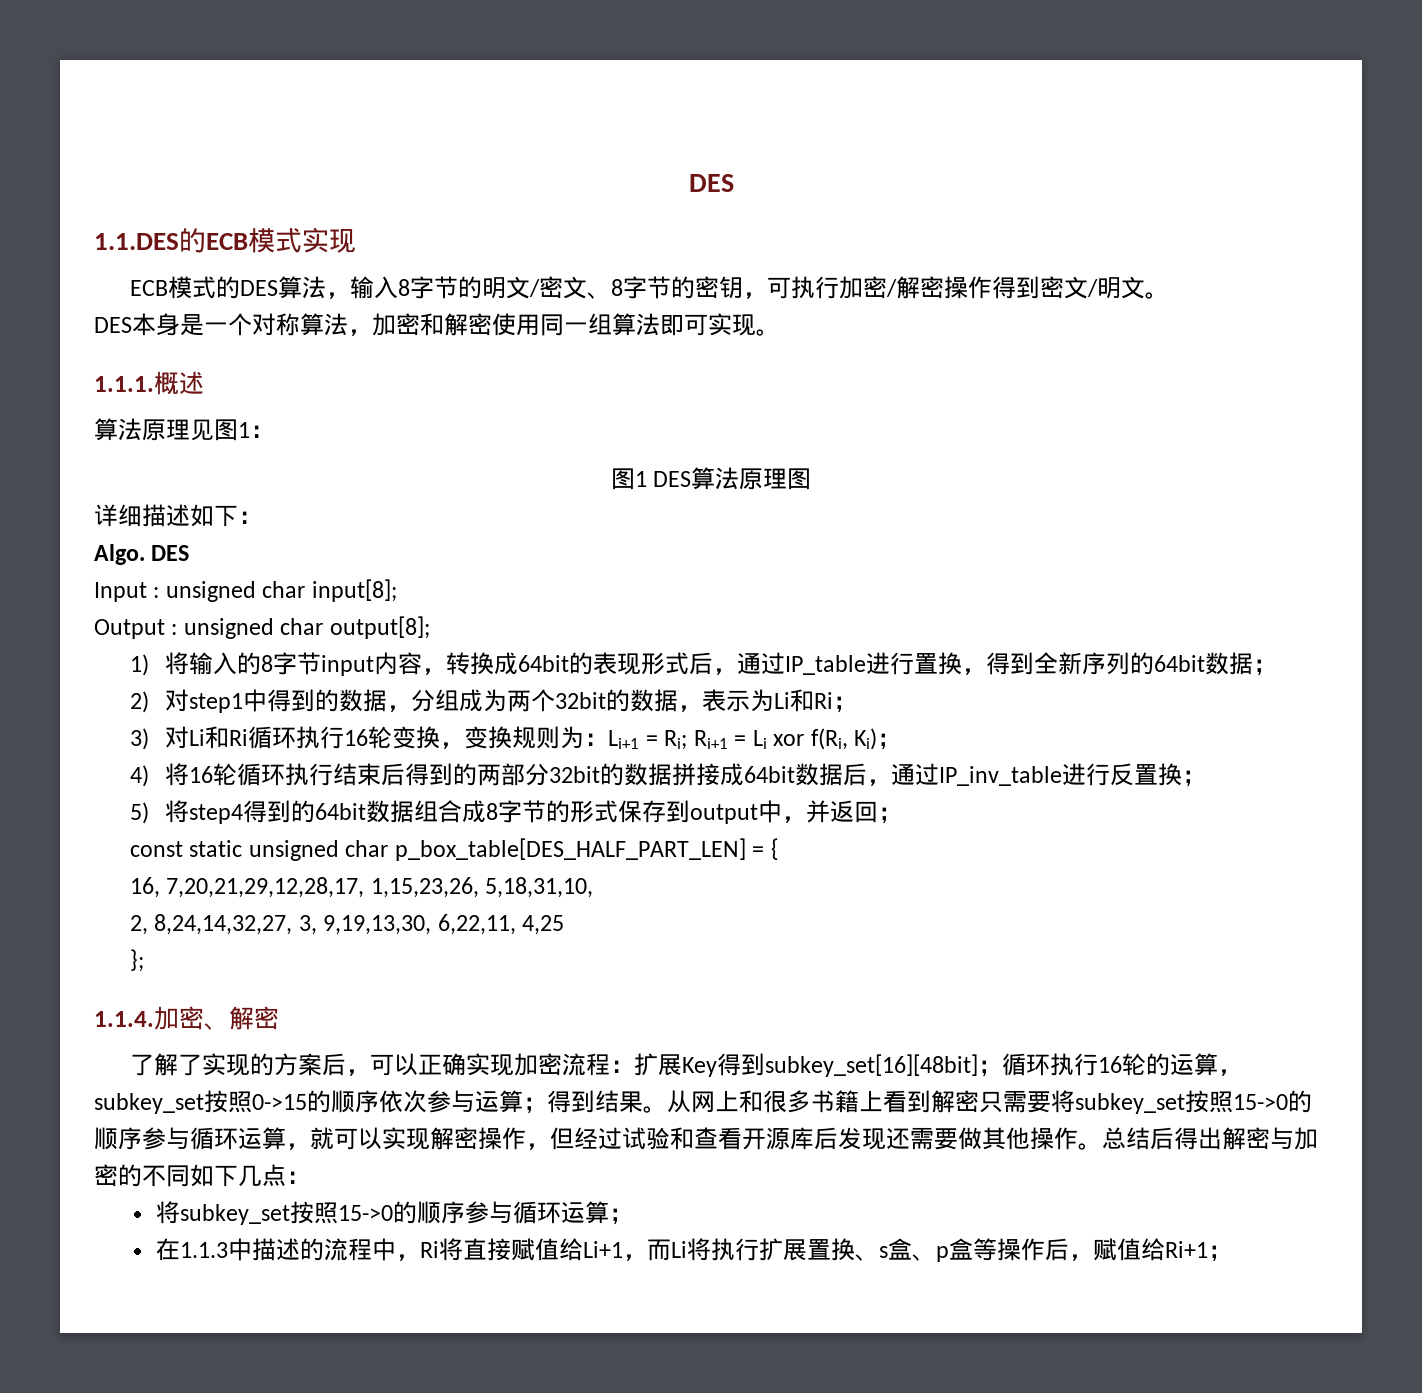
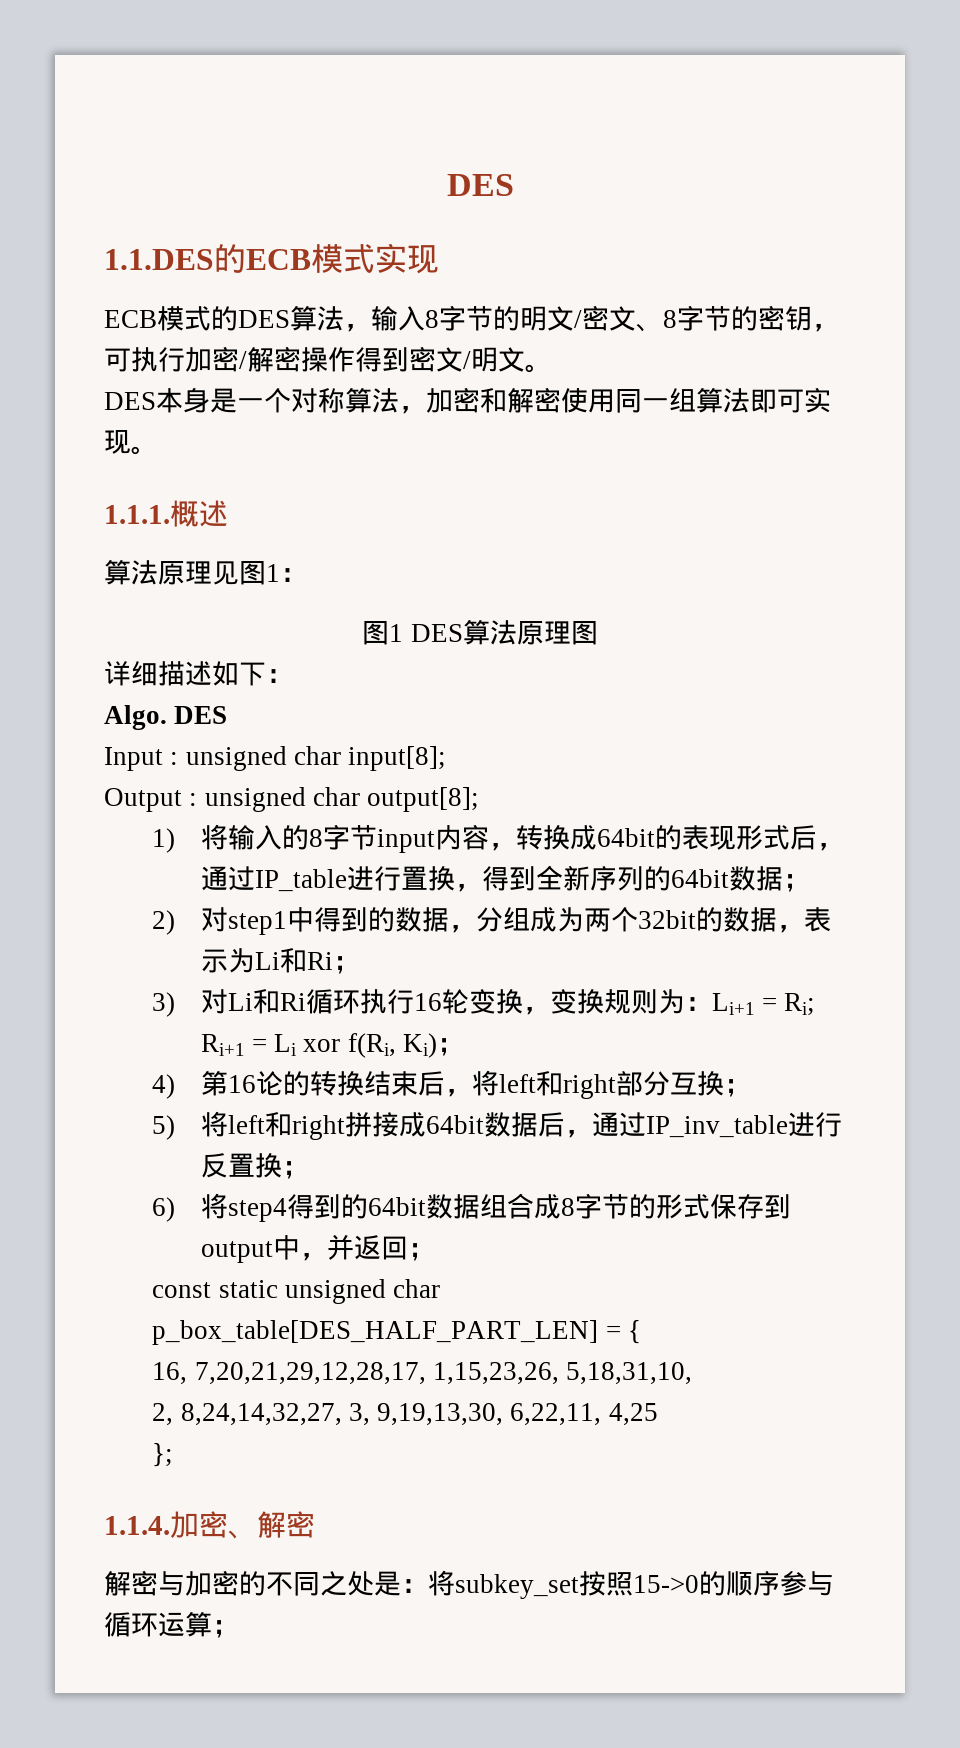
[165,763,673,786] 将16轮循环执行结束后得到的两部分32bit的数据 -> [200,1070,751,1099] [152,1111,345,1140] 第16论的转换结束后，将left和right部分互换； // 5)将left和right
[129,802,149,824] 5) -> [152,1197,176,1222] 6)
[130,1053,1243,1077] [94,1090,1312,1114] [94,1127,1222,1150] 了解了实现的方案后，可以正确实现加密流程：扩展Key得到subkey_set[16][48bit]；循环执行16轮的运算，subkey_set按照0->15的顺序依次参与运算；得到结果。从网上和很多书籍上看到解密只需要将subkey_set按照15->0的顺序参与循环运算，就可以实现解密操作，但经过试验和查看开源库后发现还需要做其他操作。总结后得出 -> (315, 1524) none
[190,1164,310,1187] 如下几点： // -> [320,1571,428,1596] 之处是：
[155,1238,1232,1262] // 在1.1.3中描述的流程中，Ri将直接赋值给Li+1，而Li将执行扩展置换、s盒、p盒等操作后，赋值给Ri+1； -> (239, 1629) none

